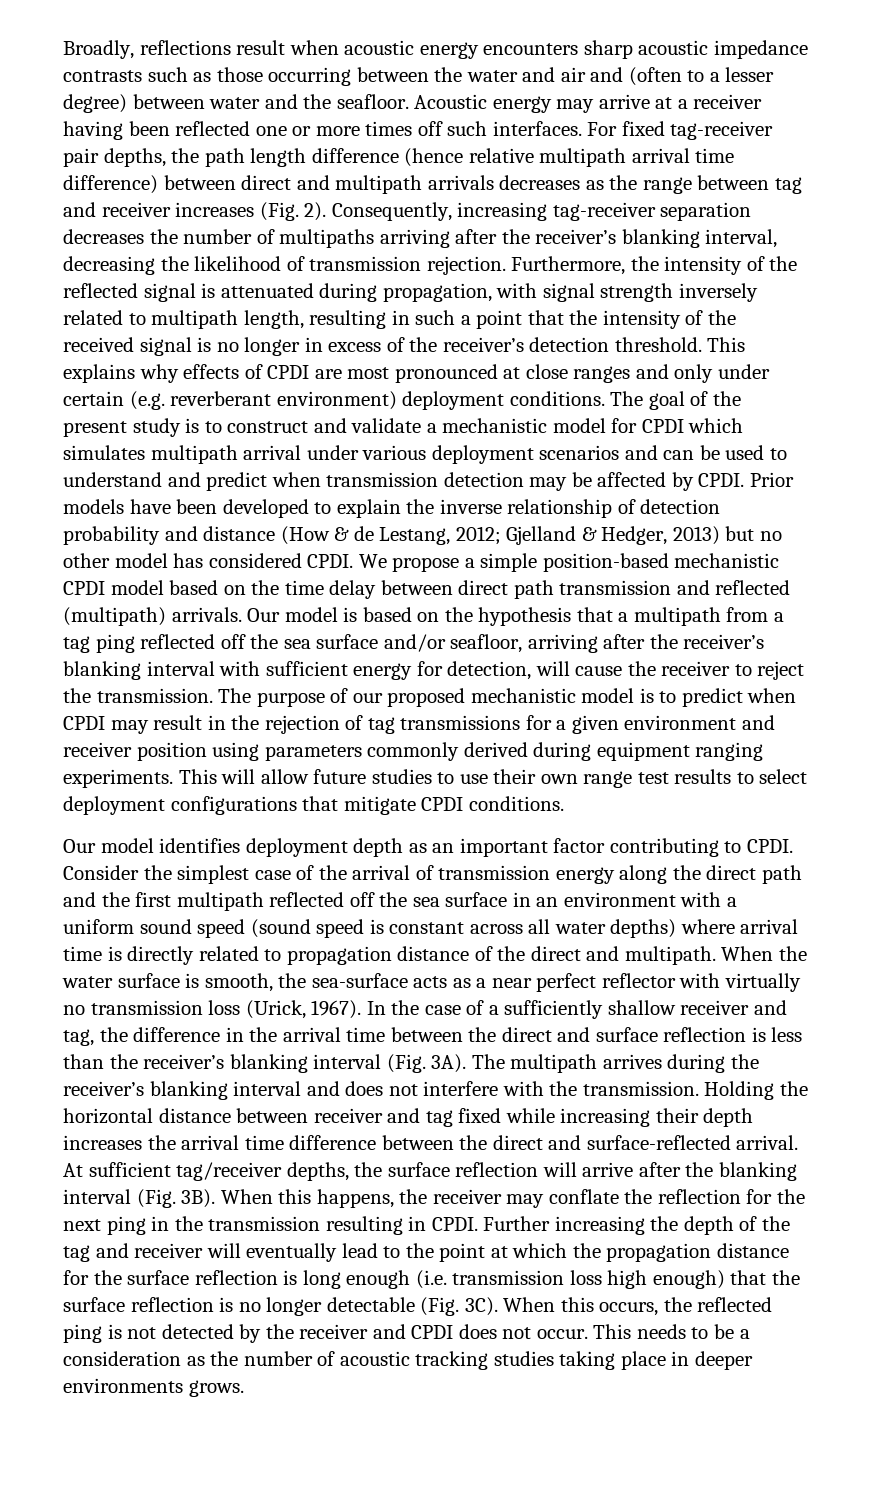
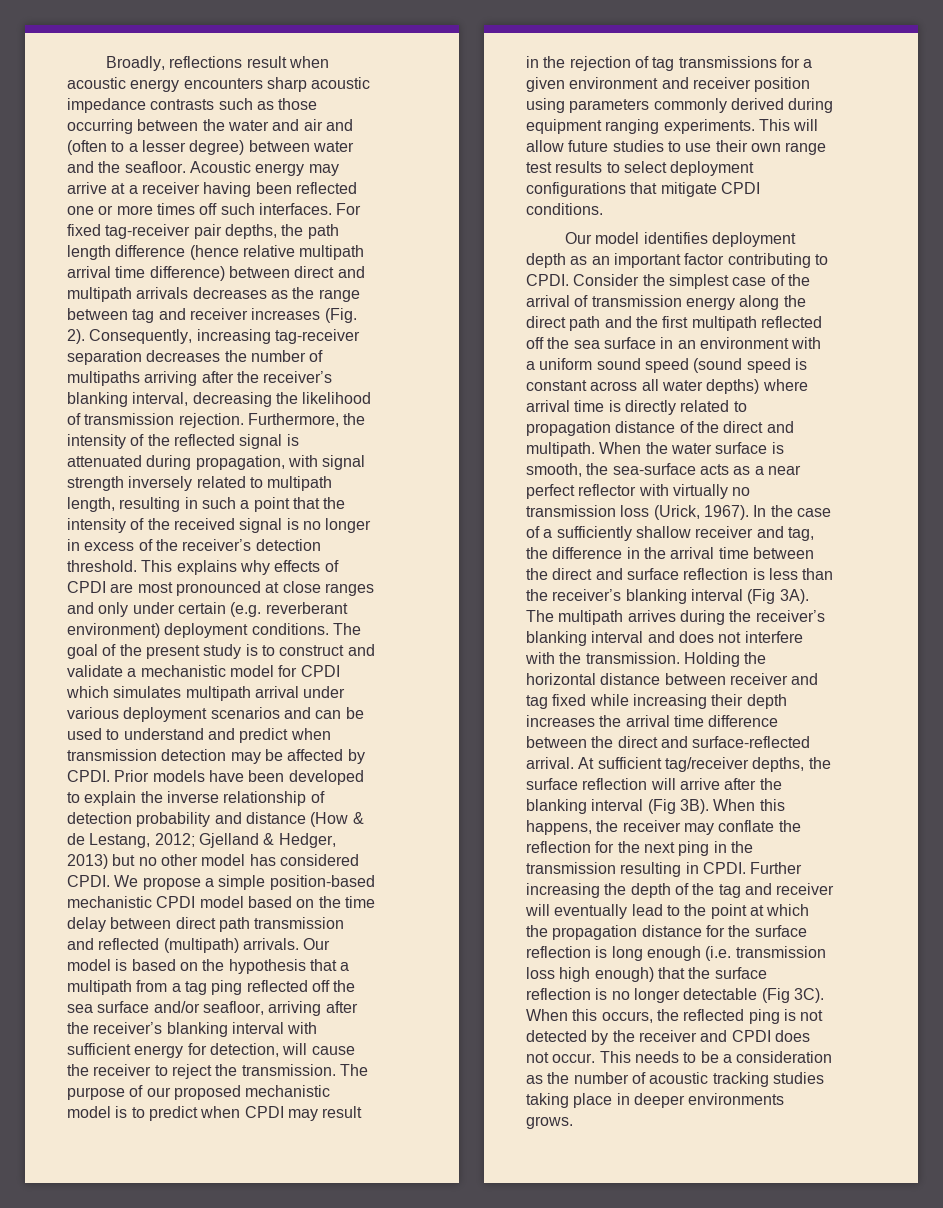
[386,1054,426,1073] (Fig. -> [747,589,776,604] (Fig
[136,1189,176,1208] (Fig. -> [647,799,676,814] (Fig
[420,1297,460,1316] (Fig. -> [761,988,790,1003] (Fig

